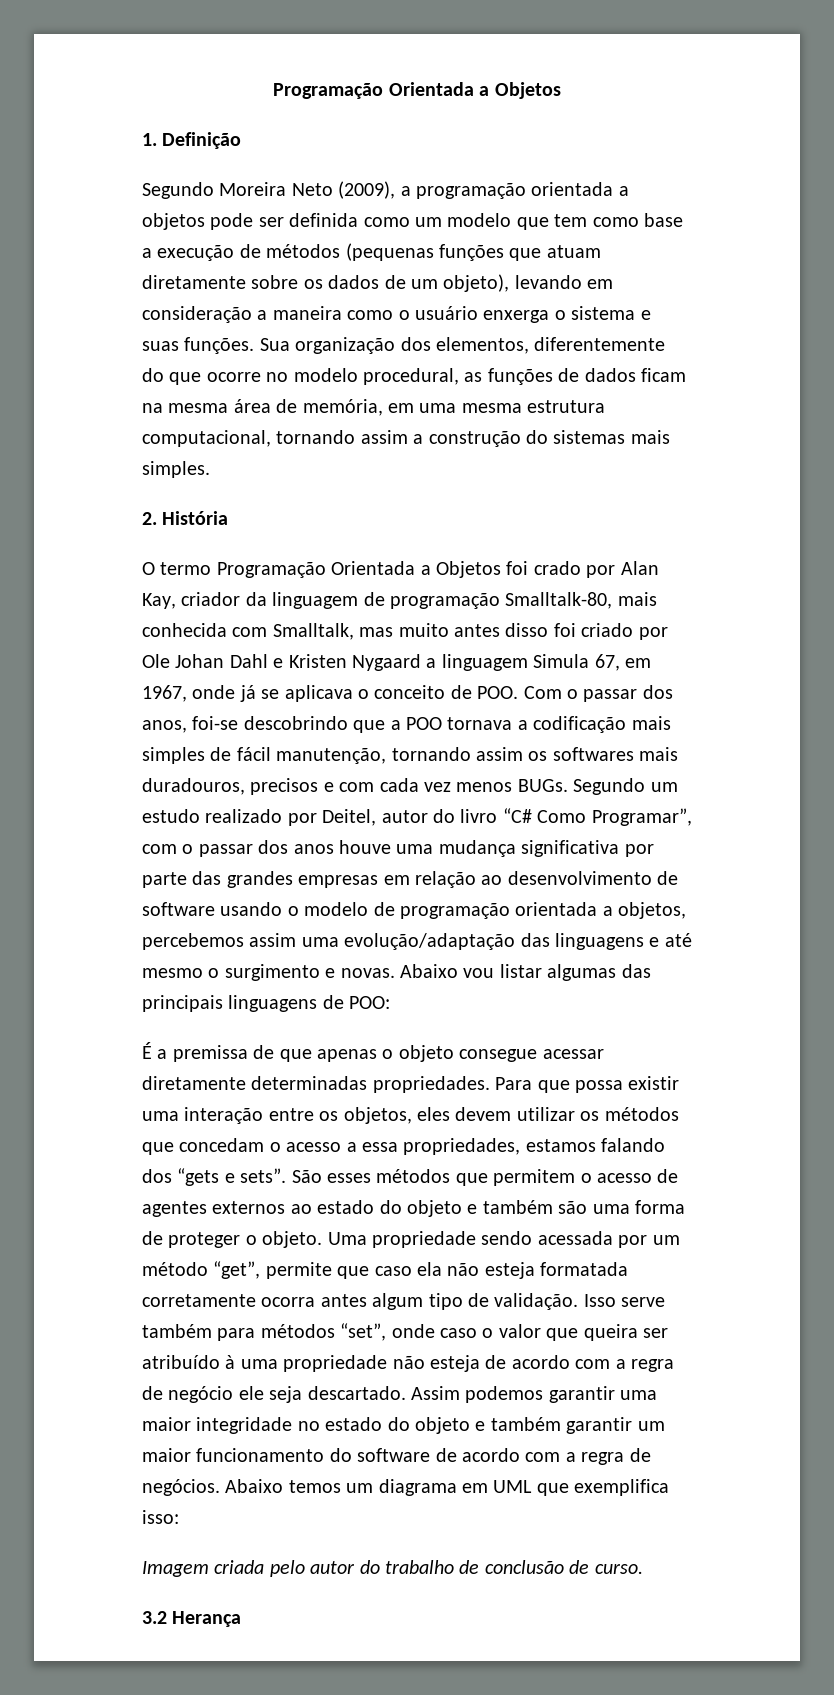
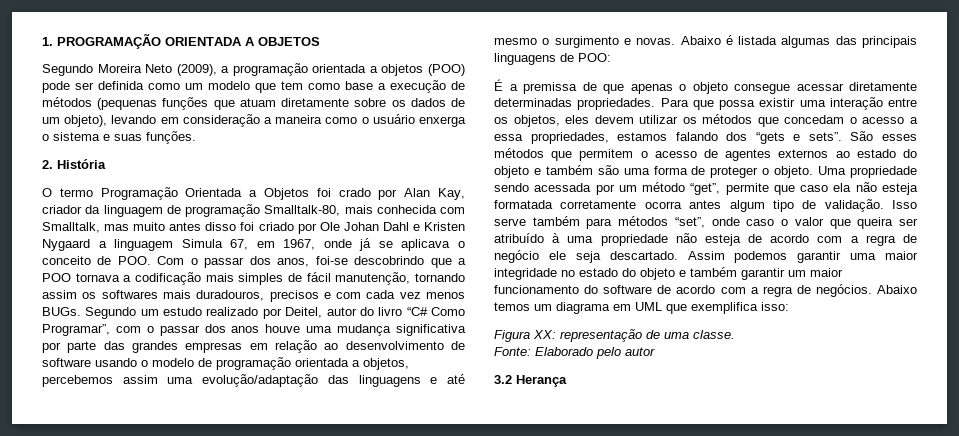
[273,82,561,99] [142,132,242,149] Programação Orientada a Objetos // 1. Definição -> [42,34,320,49] 1. PROGRAMAÇÃO ORIENTADA A OBJETOS
(205, 221) none -> [427,64,465,76] (POO)
[259,337,666,354] [142,368,686,385] [142,399,606,416] [142,430,670,447] [142,461,210,478] Sua organização dos elementos, diferentemente do que ocorre no modelo procedural, as funções de dados ficam na mesma área de memória, em uma mesma estrutura computacional, tornando assim a construção do sistemas mais simples. -> (196, 137) none
[463,964,542,978] vou listar -> [725,35,778,45] é listada
[142,1560,643,1577] Imagem criada pelo autor do trabalho de conclusão de curso. -> [494,329,735,342] [494,347,655,359] Figura XX: representação de uma classe. // Fonte: Elaborado pelo autor

